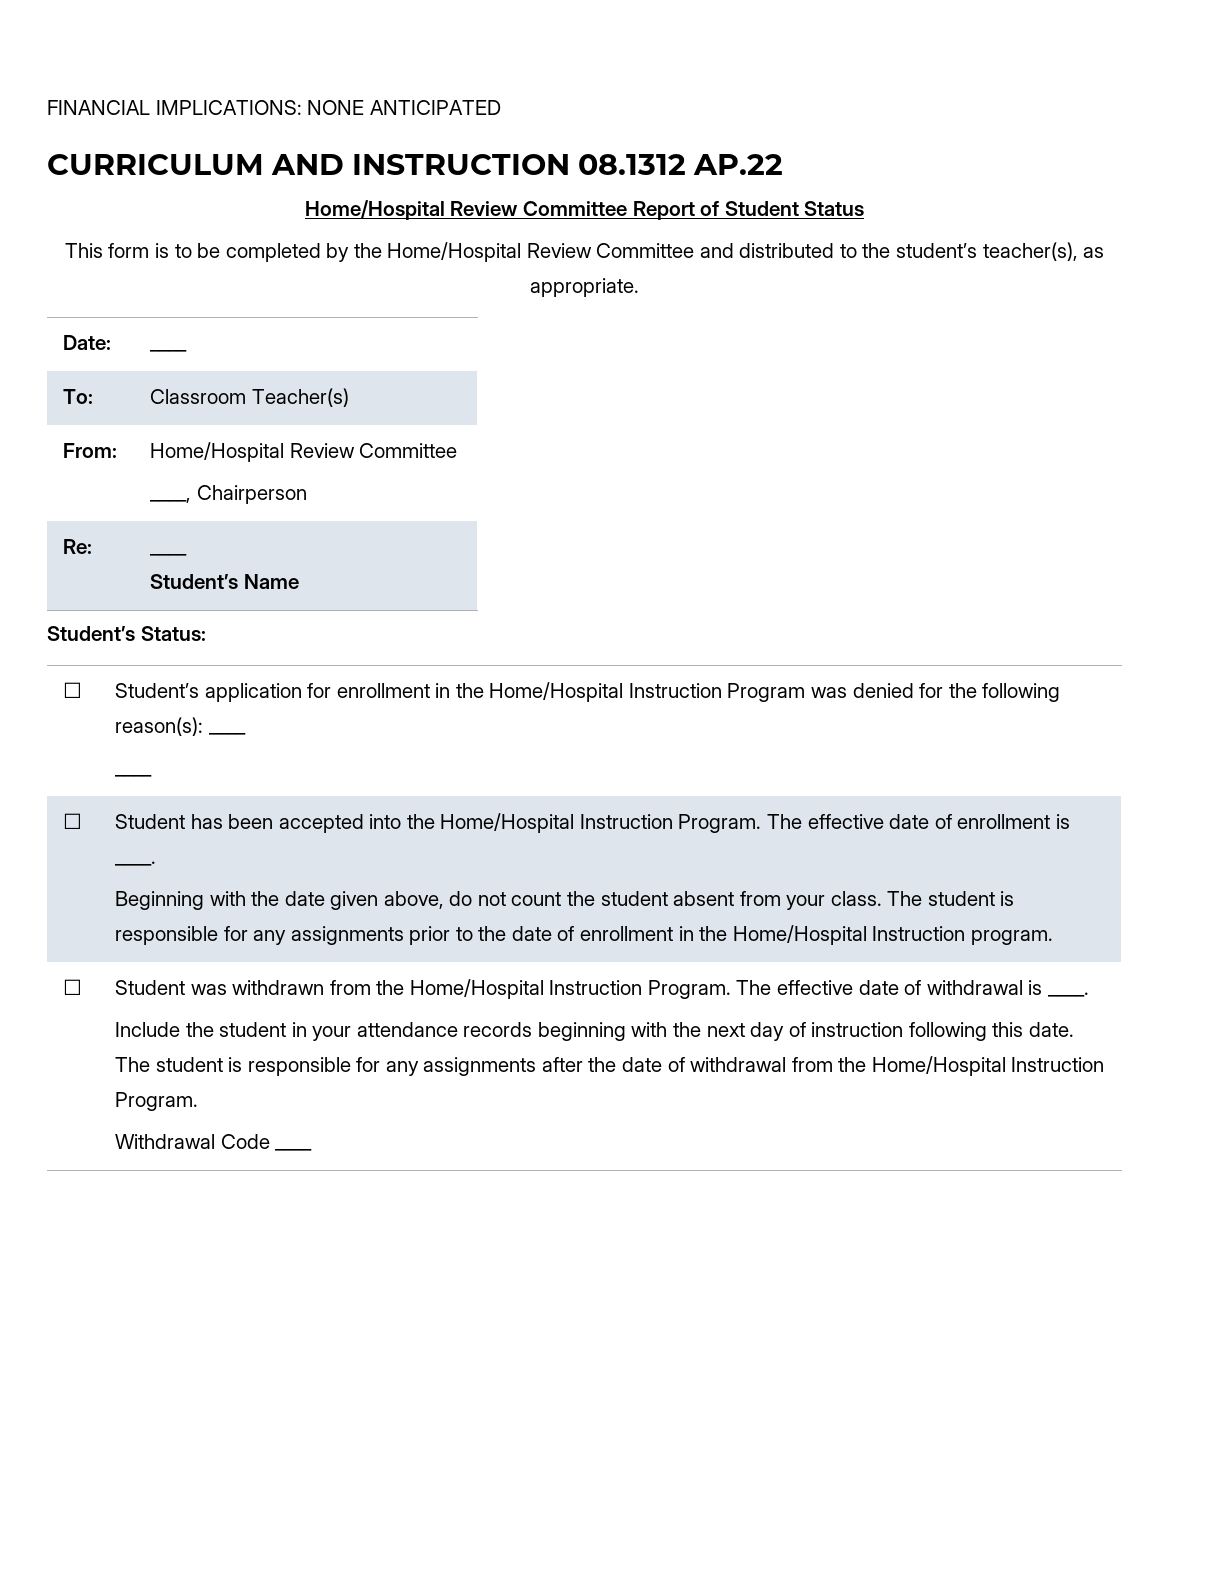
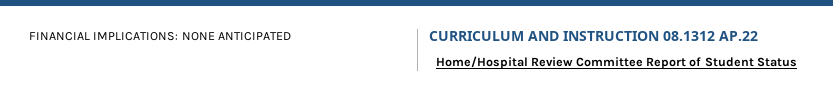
[64,242,1105,262] [530,278,639,297] [63,335,112,350] [150,350,188,352] [63,389,94,404] [150,388,349,407] [63,443,118,458] [150,442,458,462] [150,485,307,504] [63,539,93,554] [150,554,188,556] [150,574,299,589] [47,626,206,641] [63,682,83,698] [115,682,1061,702] [115,717,246,736] [115,775,153,777] [63,813,83,829] [115,813,1070,833] [115,861,157,866] [115,891,1015,910] [115,925,1053,945] [63,979,83,995] [115,979,1089,999] [115,1022,1074,1041] [115,1056,1105,1076] [115,1092,199,1111] [115,1134,270,1149] [275,1149,313,1151] // This form is to be completed by the Home/Hospital Review Committee and distributed to the student’s teacher(s), as appropriate. // Date: | ____ // To: | Classroom Teacher(s) // From: | Home/Hospital Review Committee // ____, Chairperson // Re: | ____ // Student’s Name // Student’s Status: // ☐ | Student’s application for enrollment in the Home/Hospital Instruction Program was denied for the following reason(s): ____ // ____ // ☐ | Student has been accepted into the Home/Hospital Instruction Program. The effective date of enrollment is ____. // Beginning with the date given above, do not count the student absent from your class. The student is responsible for any assignments prior to the date of enrollment in the Home/Hospital Instruction program. // ☐ | Student was withdrawn from the Home/Hospital Instruction Program. The effective date of withdrawal is ____. // Include the student in your attendance records beginning with the next day of instruction following this date. The student is responsible for any assignments after the date of withdrawal from the Home/Hospital Instruction Program. // Withdrawal Code ____ -> (798, 62) none

